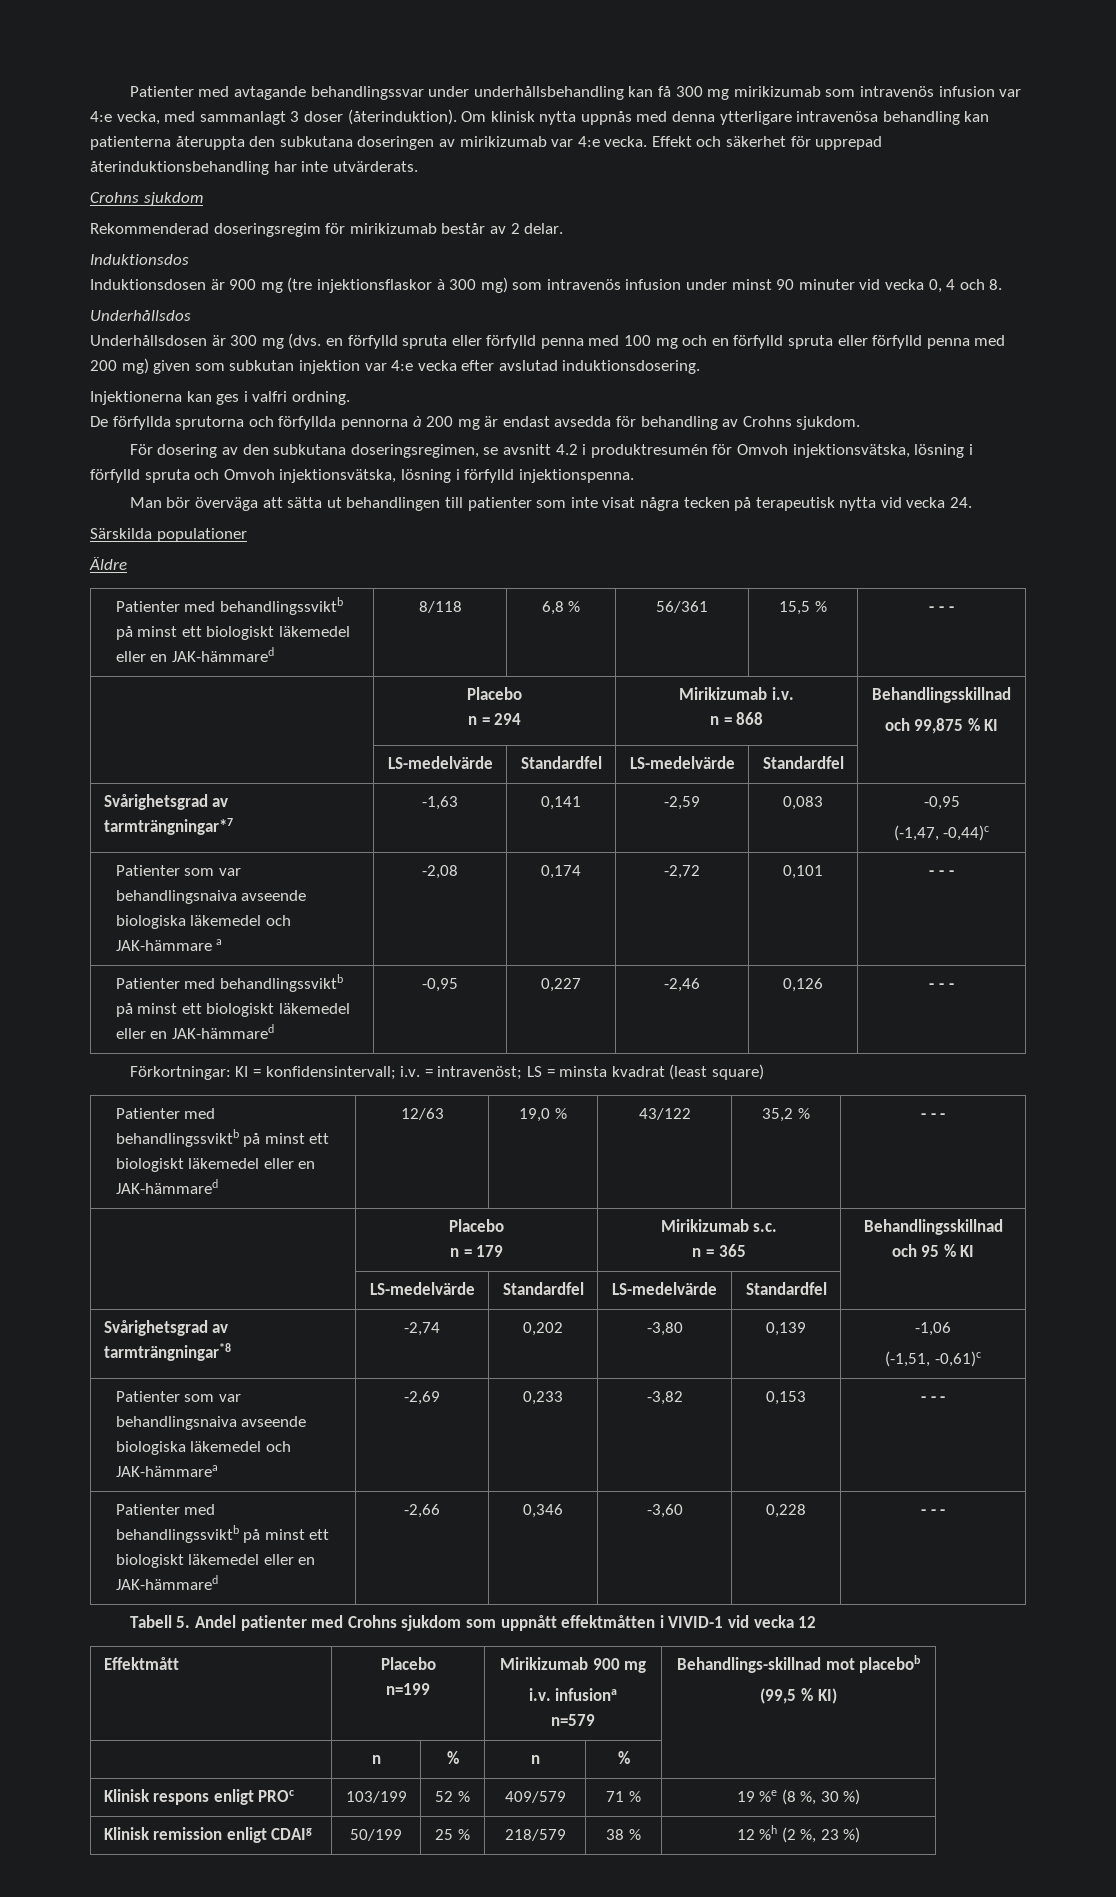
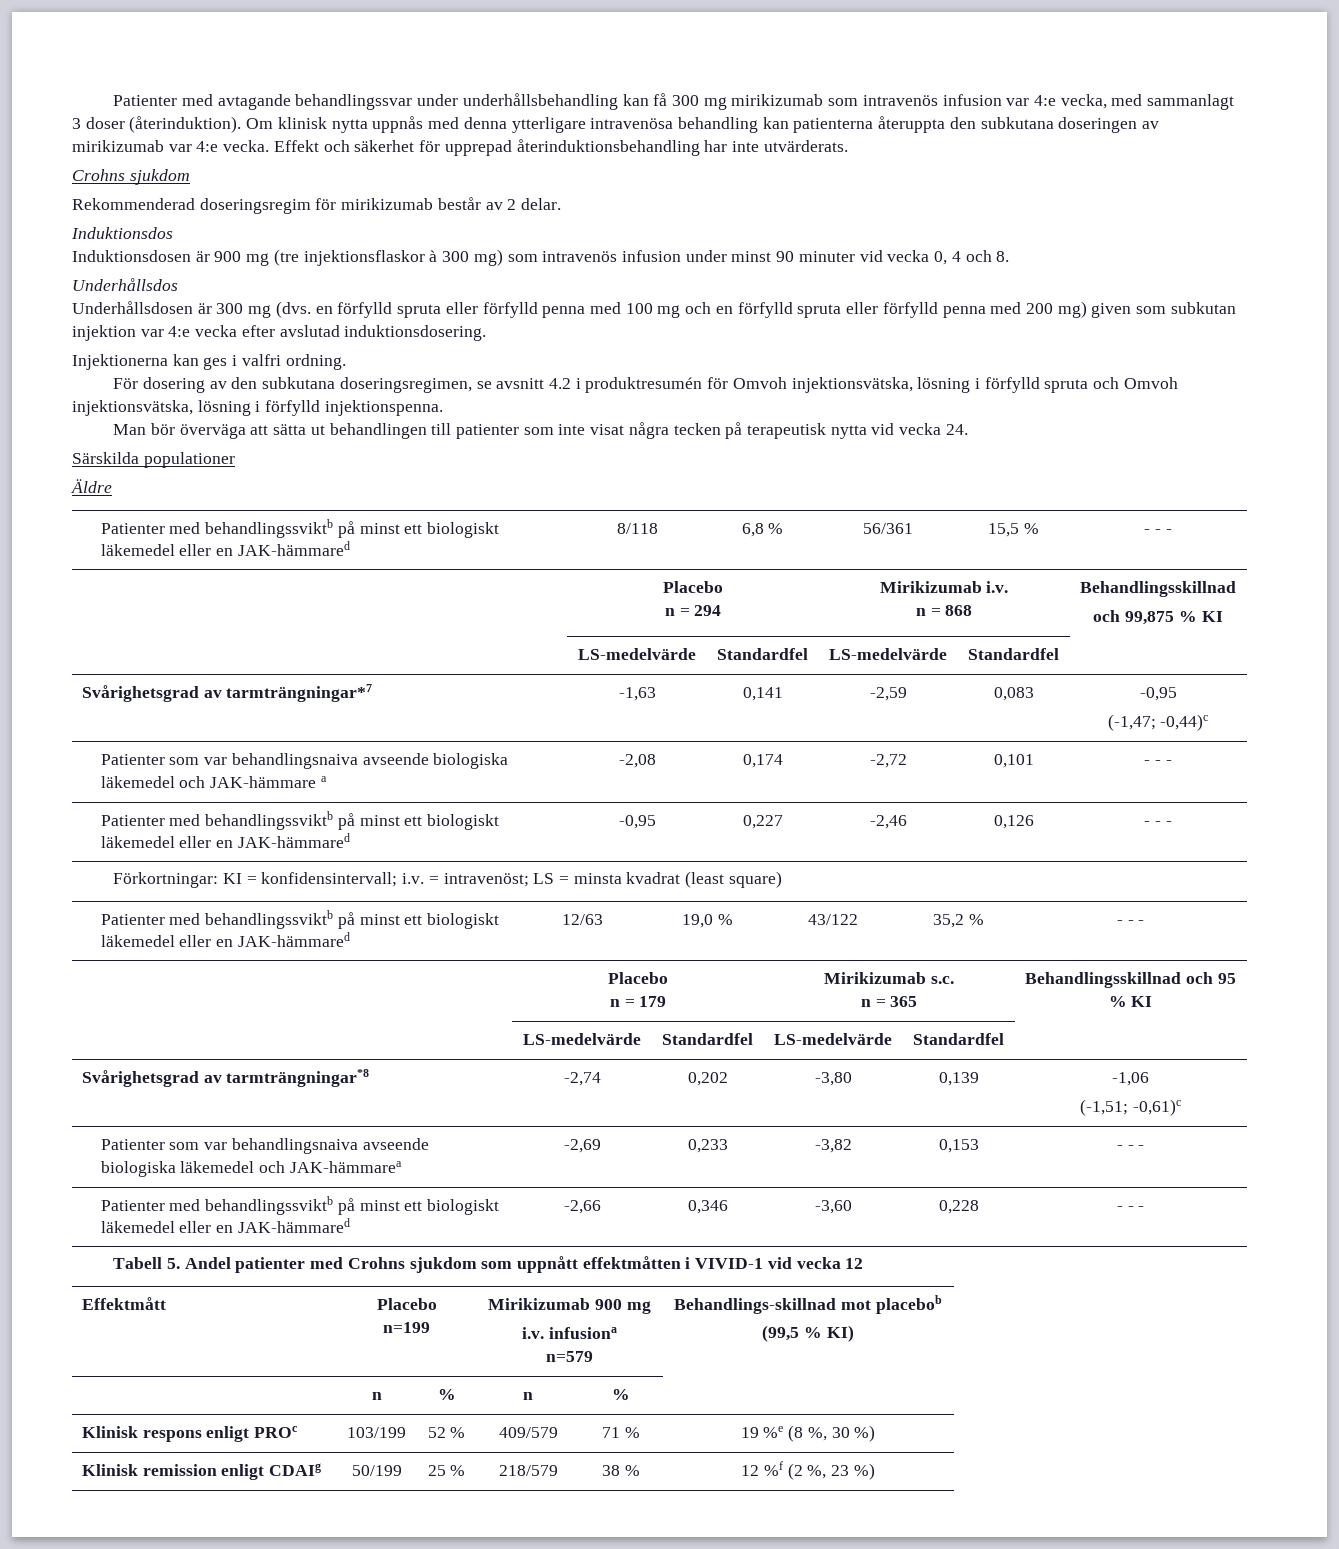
[90,416,861,430] // De förfyllda sprutorna och förfyllda pennorna à 200 mg är endast avsedda för behandling av Crohns sjukdom. -> (346, 362) none
[893,825,939,841] (-1,47, -> [1107,714,1156,731] (-1,47;
[885,1351,931,1367] (-1,51, -> [1080,1099,1129,1116] (-1,51;
[759,1825,778,1840] %h -> [763,1461,783,1476] %f

